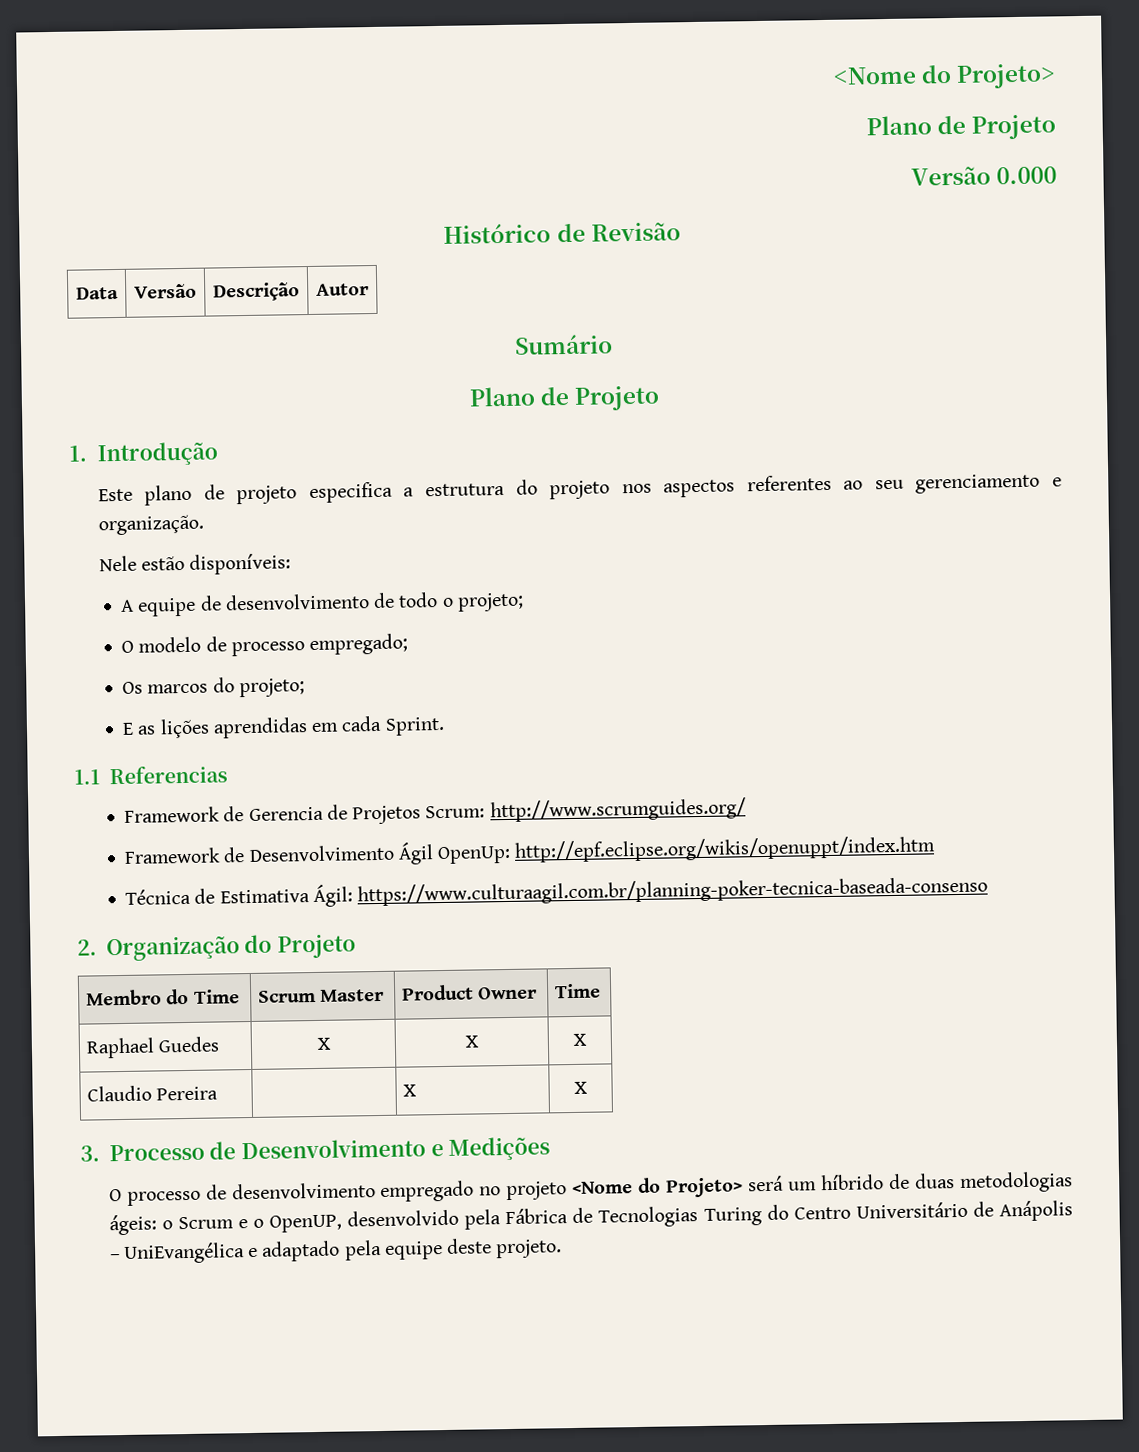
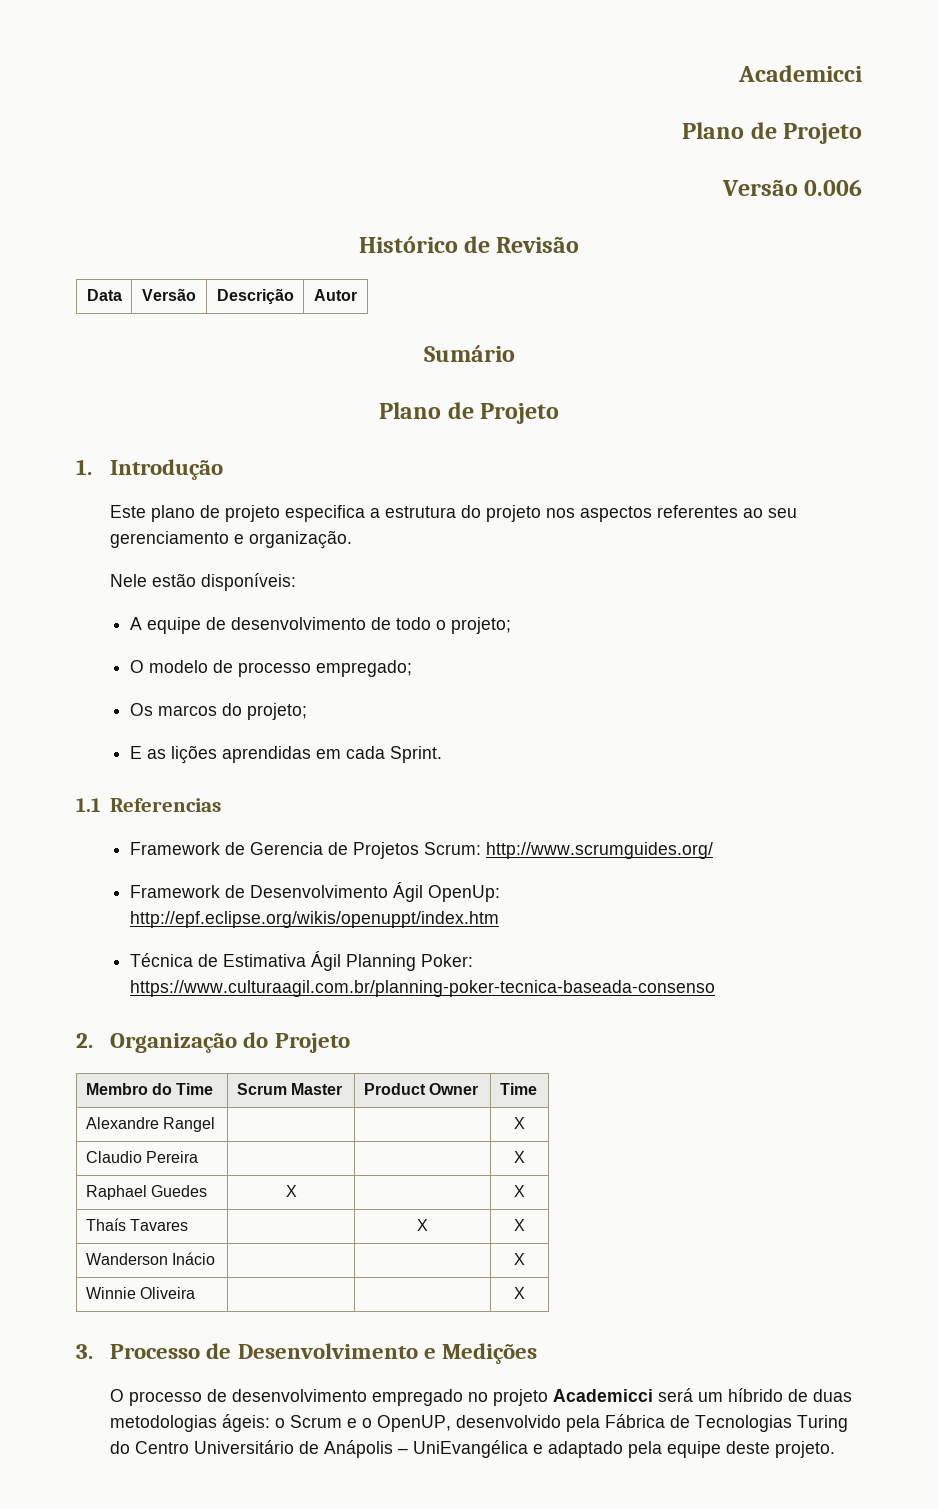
[832,63,1056,89] <Nome do Projeto> -> [738,65,863,82] Academicci
[996,166,1057,185] 0.000 -> [804,179,862,196] 0.006
[312,883,353,908] Ágil: -> [310,951,473,971] Ágil Planning Poker:
[86,1036,221,1059] [316,1037,331,1050] [464,1035,479,1048] Raphael Guedes | X | X -> [85,1117,216,1132] Alexandre Rangel | |
[403,1084,418,1097] X -> [514,1151,525,1163] [85,1185,208,1200] [285,1185,297,1197] [514,1185,525,1197] [85,1218,189,1231] [417,1219,428,1231] [514,1219,525,1231] [85,1252,216,1265] [514,1253,525,1265] [85,1287,196,1299] | X // Raphael Guedes | X | | X // Thaís Tavares | | X | X // Wanderson Inácio | | | X // Winnie Oliveira | |
[572,1177,744,1198] <Nome do Projeto> -> [553,1389,654,1402] Academicci

